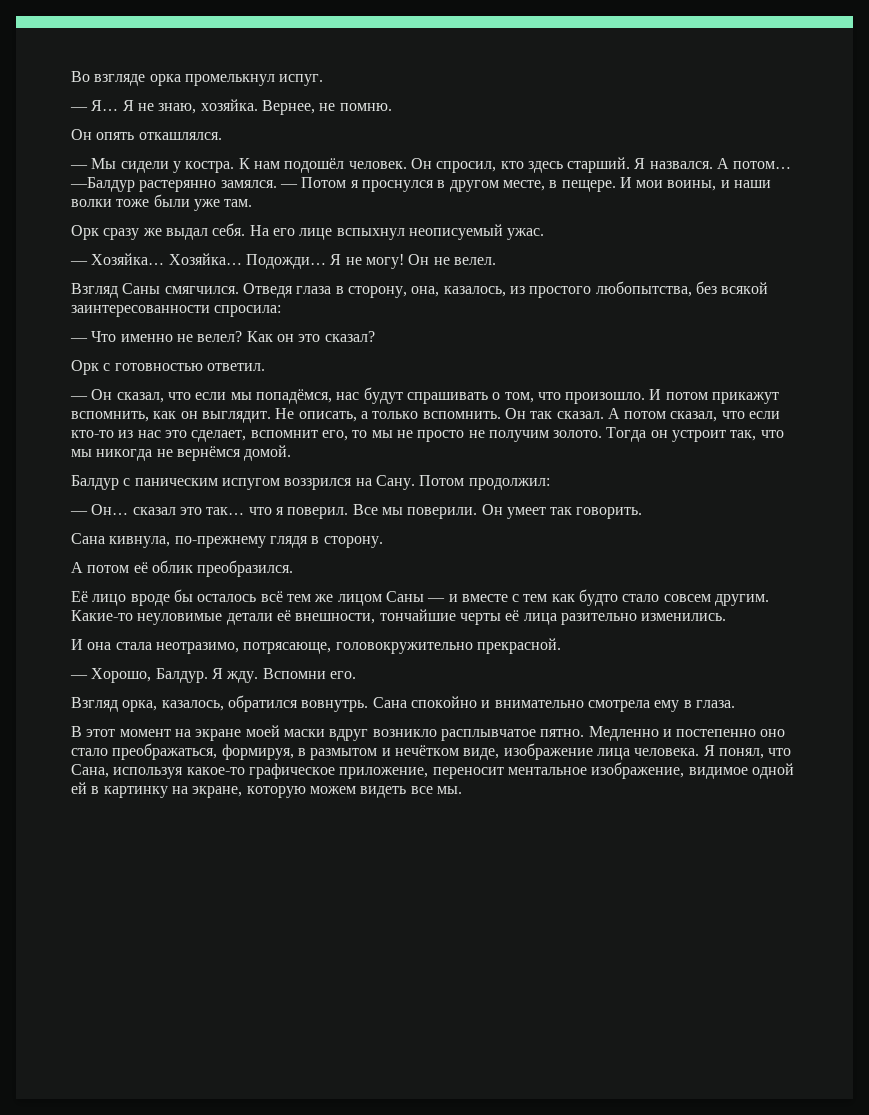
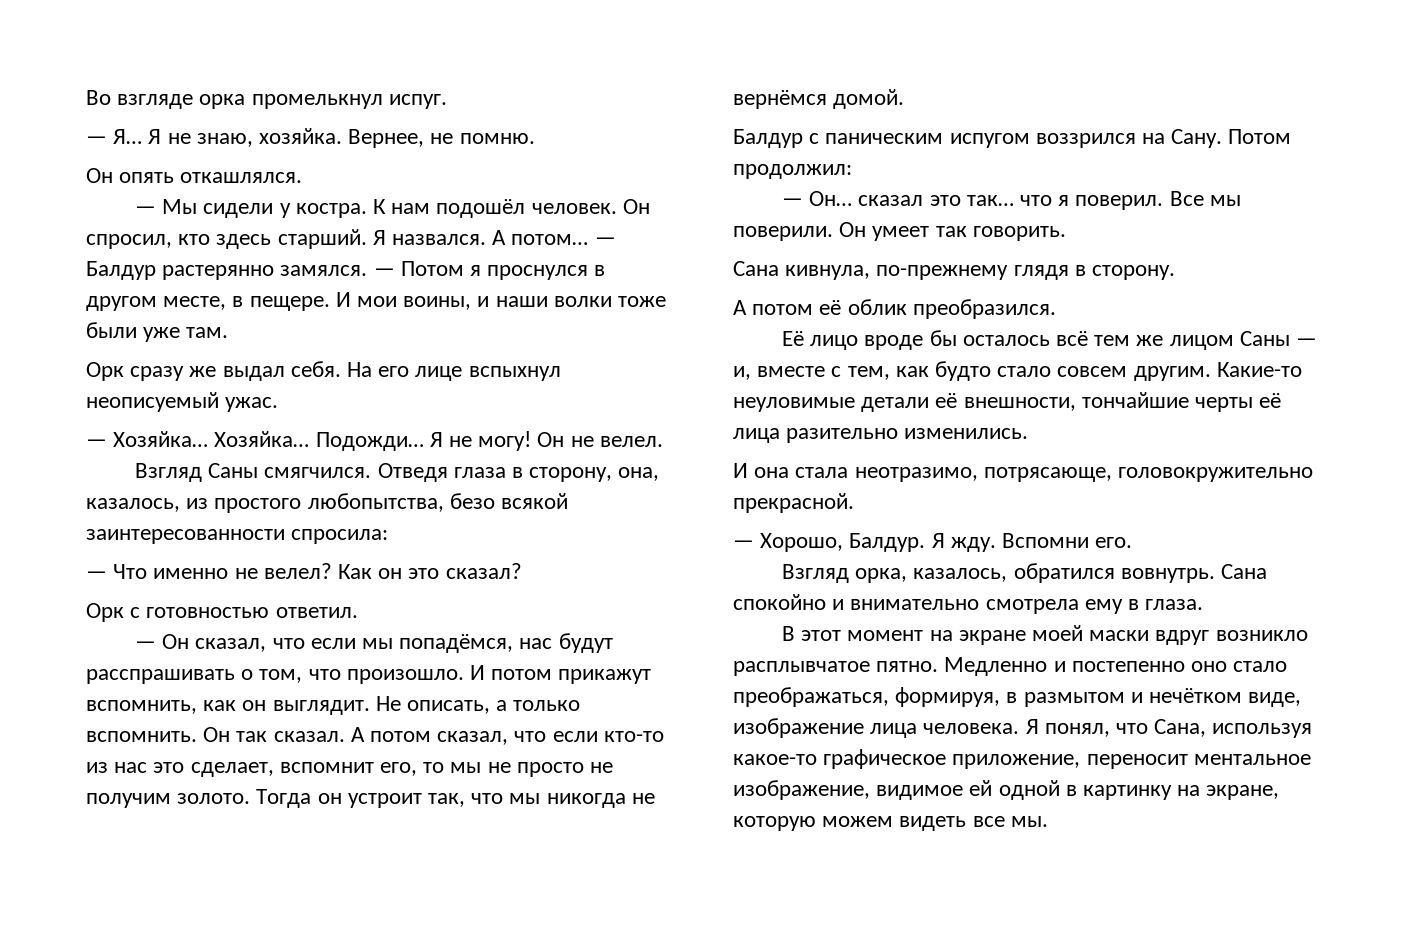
[70,177,135,192] —Балдур -> [594,237,616,245] [86,261,156,280] — Балдур
[695,281,717,294] без -> [449,493,495,509] безо
[406,392,488,404] спрашивать -> [86,669,235,684] расспрашивать
[448,594,458,602] и -> [733,366,751,380] и,
[523,594,548,602] тем -> [847,366,890,380] тем,
[751,763,794,779] [71,782,87,794] одной ей -> [969,780,1060,800] ей одной

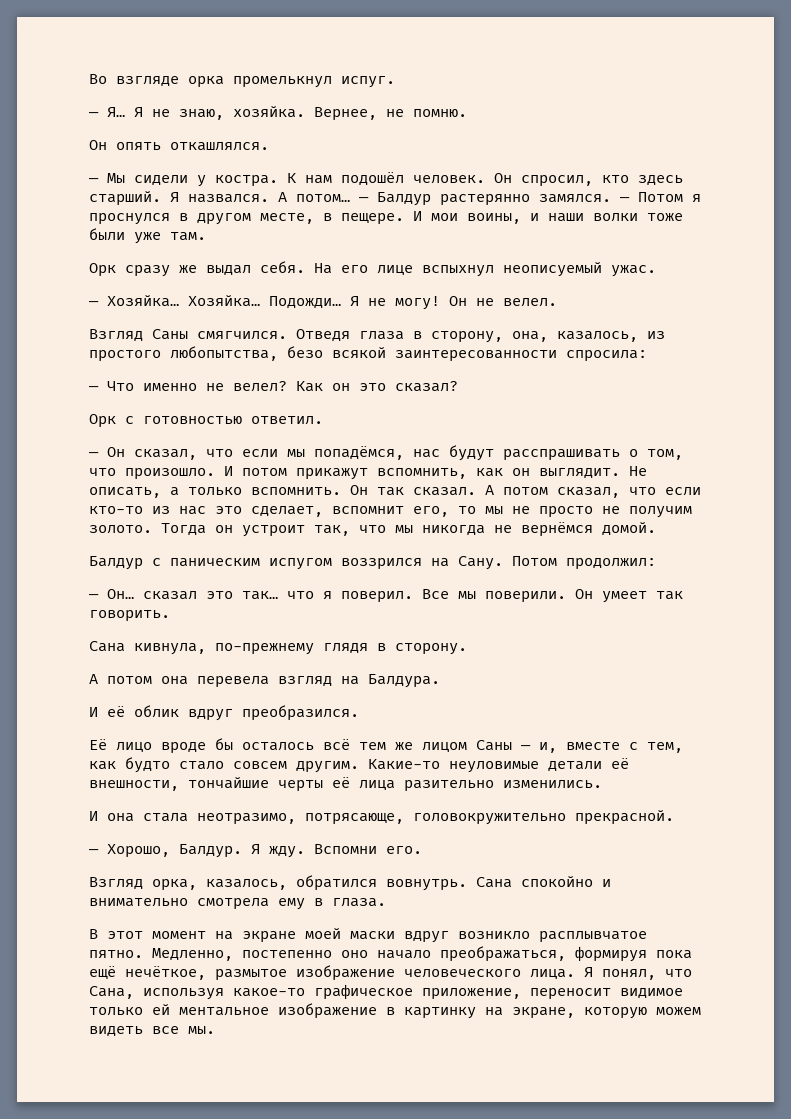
(814, 309) none -> [161,674,440,688] [89,707,98,717] она перевела взгляд на Балдура. // И
(907, 307) none -> [188,709,233,721] вдруг
[944,657,1288,676] [733,687,1302,707] [733,718,1020,738] Медленно и постепенно оно стало преображаться, формируя, в размытом и нечётком виде, изображение лица человека. -> [152,946,692,962] [89,965,575,981] Медленно, постепенно оно начало преображаться, формируя пока ещё нечёткое, размытое изображение человеческого лица.
[1193,754,1311,765] [733,780,1060,800] ментальное изображение, видимое ей одной -> [620,988,683,998] [89,1003,377,1019] видимое только ей ментальное изображение

